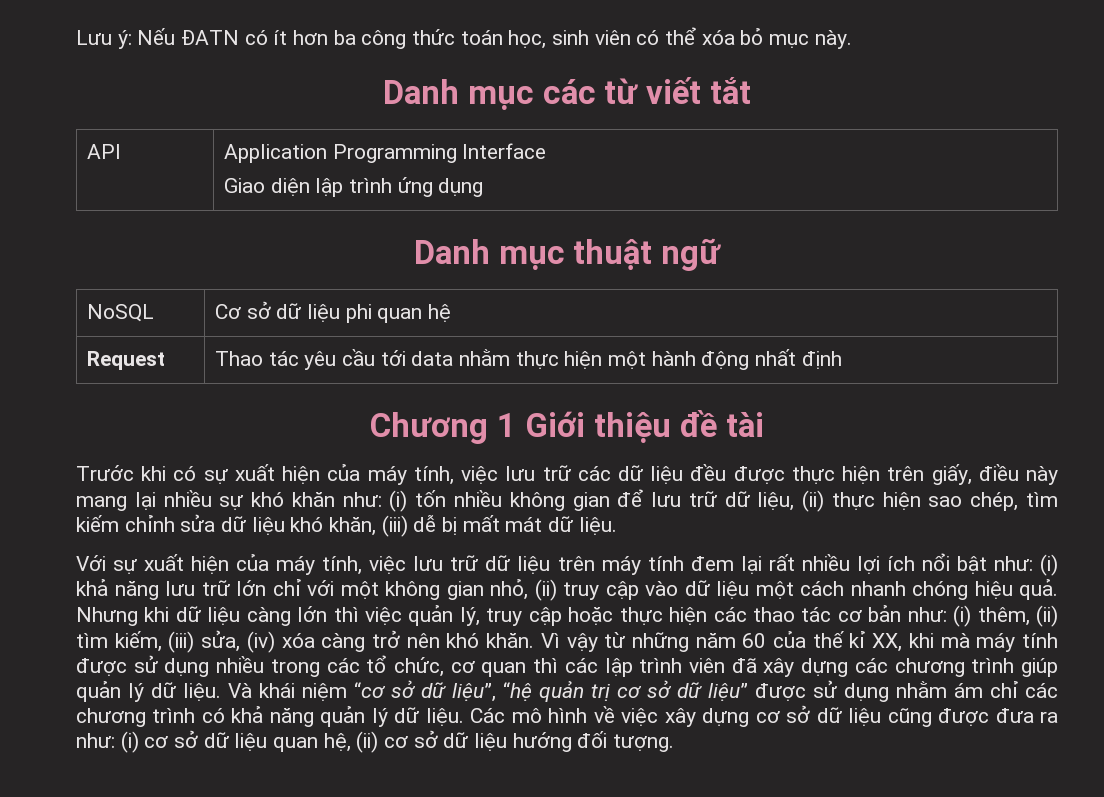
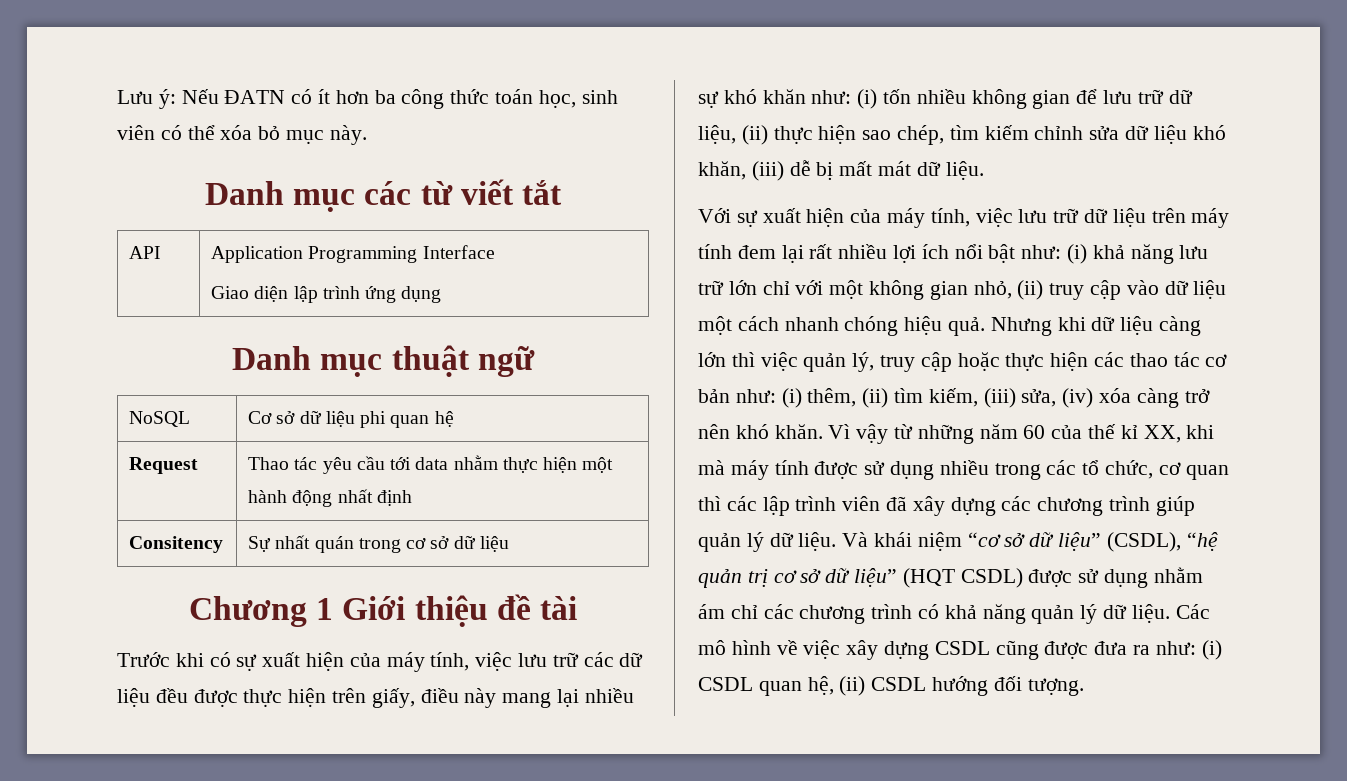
(842, 360) none -> [129,536,224,553] [248,535,509,553] // Consitency | Sự nhất quán trong cơ sở dữ liệu
[452,683,496,702] liệu”, -> [1058,532,1181,552] liệu” (CSDL),
(748, 692) none -> [902,568,1023,588] (HQT CSDL)
[755,705,882,726] cơ sở dữ liệu -> [934,641,990,655] CSDL
[144,730,508,753] cơ sở dữ liệu quan hệ, (ii) cơ sở dữ liệu -> [698,676,927,696] CSDL quan hệ, (ii) CSDL

